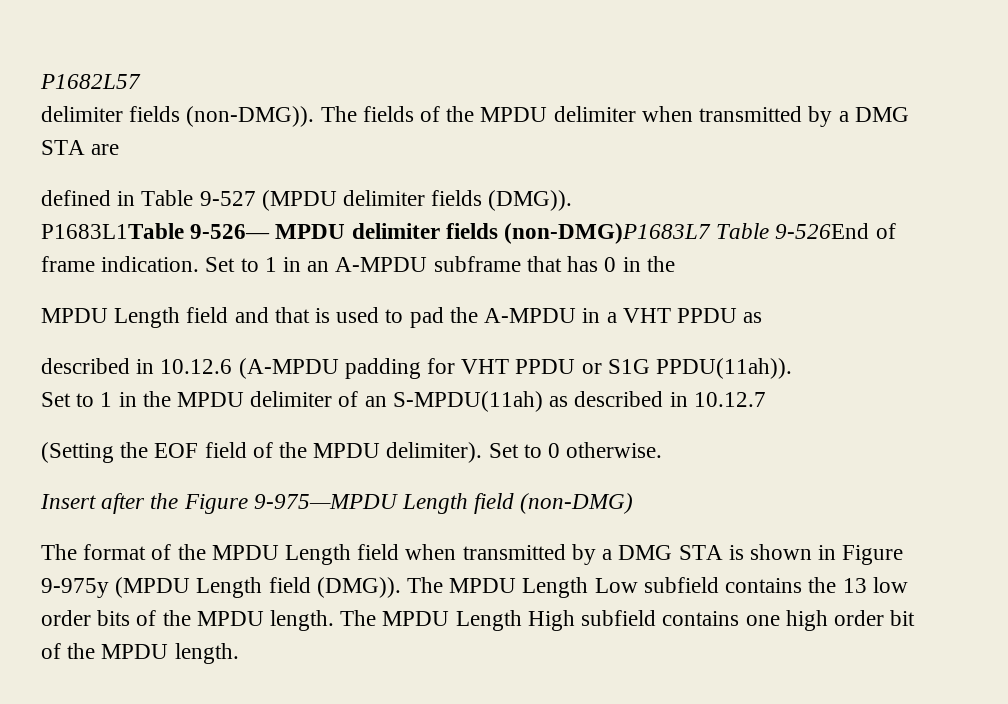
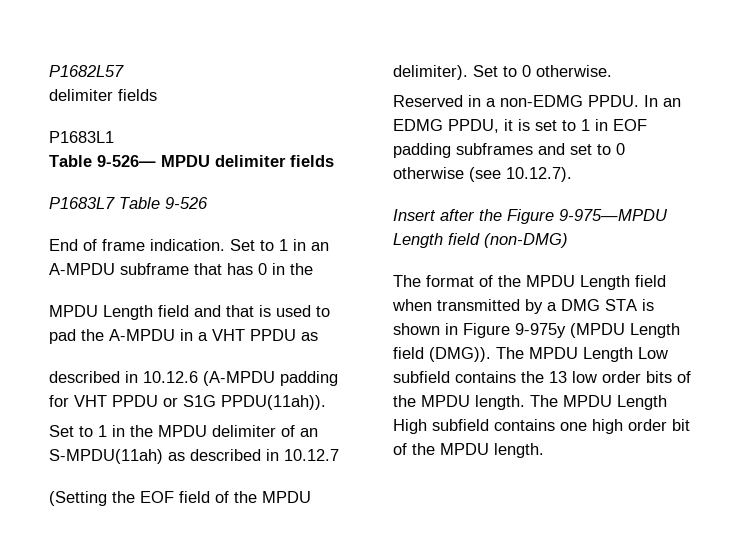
[186,106,909,127] [41,140,120,155] [41,190,573,211] [41,223,184,239] (non-DMG)). The fields of the MPDU delimiter when transmitted by a DMG STA are // defined in Table 9-527 (MPDU delimiter fields (DMG)). // P1683L1Table -> [49,131,114,143] [49,155,92,167] // P1683L1 // Table
[504,223,870,244] (non-DMG)P1683L7 Table 9-526End -> [49,197,208,209] [49,239,78,251] // P1683L7 Table 9-526 // End
(663, 450) none -> [393,95,681,107] [393,119,647,133] [393,143,625,158] [393,167,572,182] // Reserved in a non-EDMG PPDU. In an EDMG PPDU, it is set to 1 in EOF padding subframes and set to 0 otherwise (see 10.12.7).

